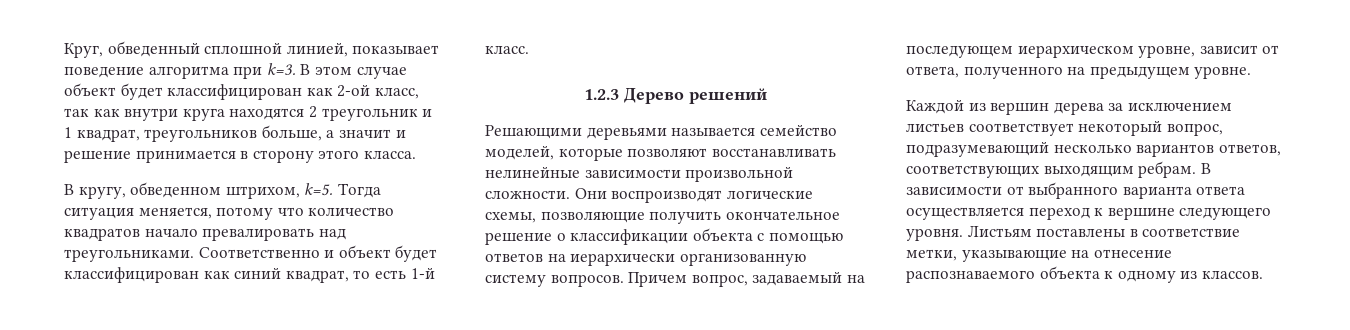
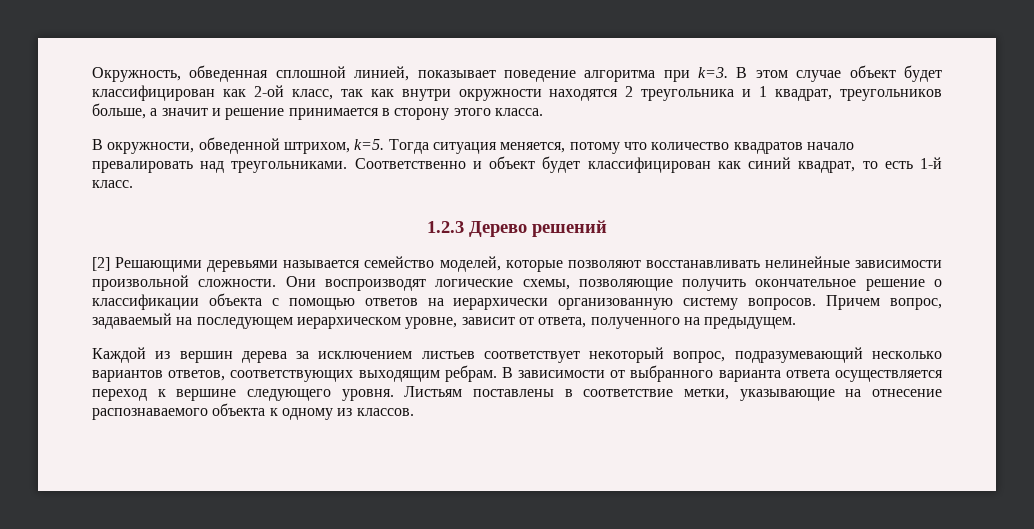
[64,41,200,58] Круг, обведенный -> [92,65,269,82] Окружность, обведенная
[182,108,225,121] круга -> [458,89,542,101] окружности
[321,108,418,121] треугольник -> [641,89,735,101] треугольника
[78,182,222,199] кругу, обведенном -> [107,137,280,154] окружности, обведенной
(768, 96) none -> [92,257,110,271] [2]
[1089,66,1252,79] предыдущем уровне. -> [704,317,797,329] предыдущем.

